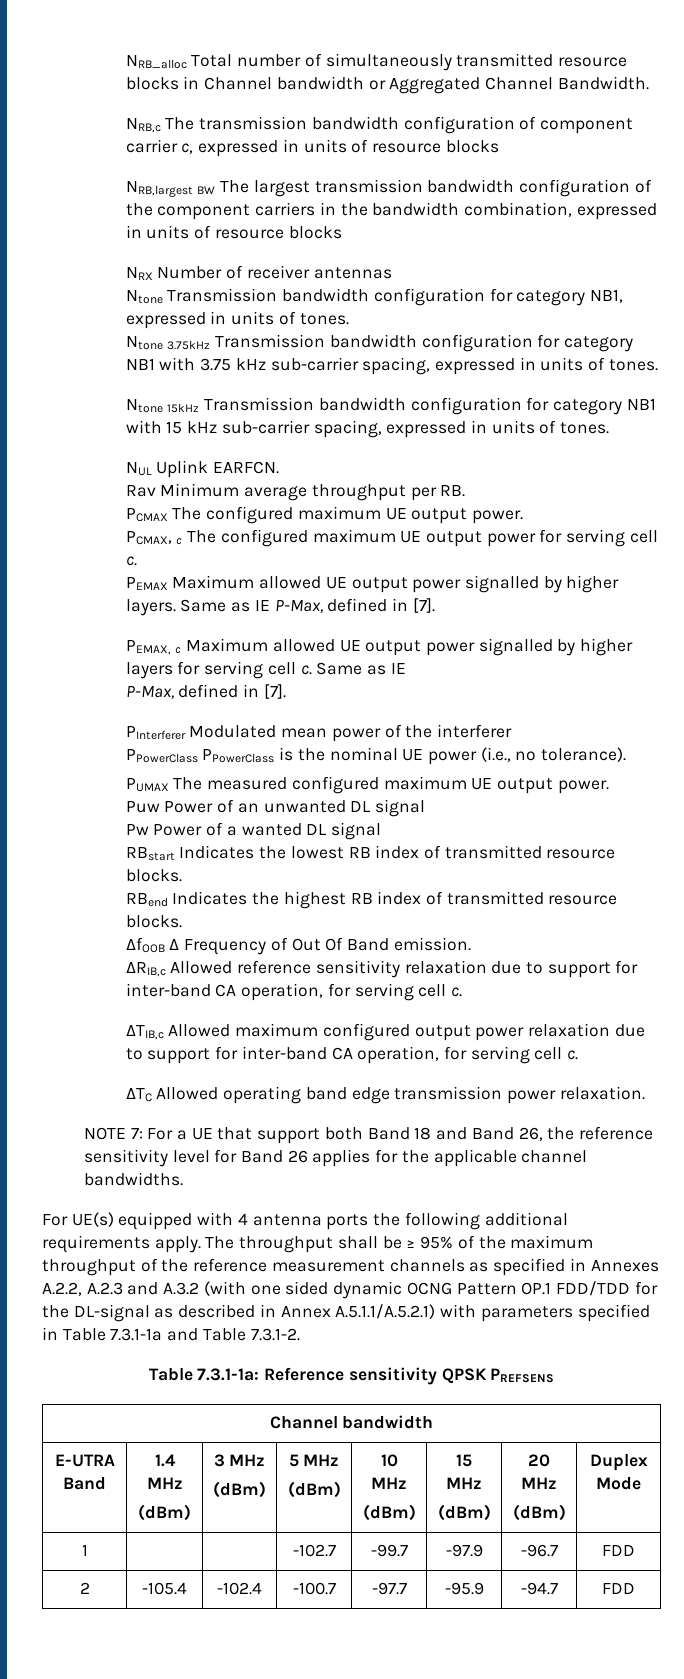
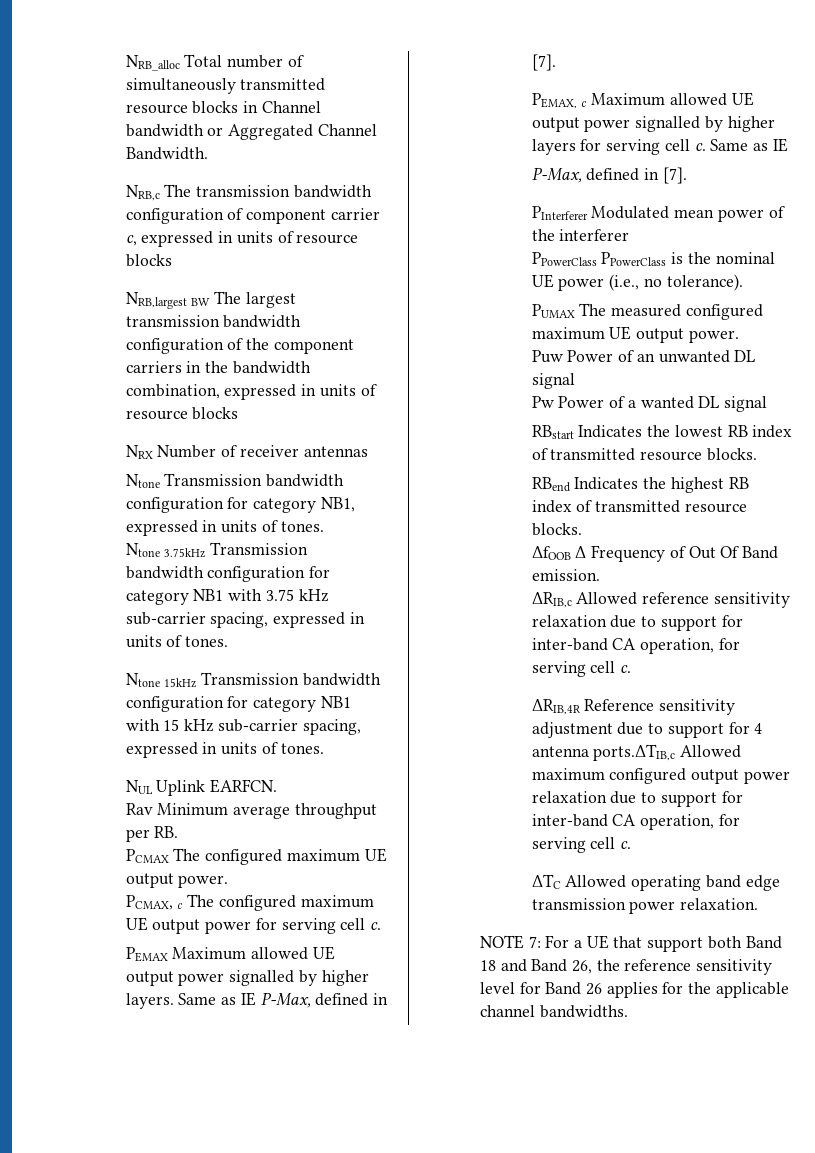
[125,1025,164,1040] ΔTIB,c -> [531,699,736,715] [531,722,763,738] [531,744,676,761] ΔRIB,4R Reference sensitivity adjustment due to support for 4 antenna ports.ΔTIB,c
[42,1212,568,1230] [42,1235,594,1253] [42,1258,659,1276] [42,1281,658,1299] [42,1304,650,1322] [42,1327,300,1341] [148,1367,555,1385] [269,1415,434,1429] [54,1454,115,1467] [63,1477,106,1490] [154,1454,176,1467] [146,1477,183,1489] [138,1504,191,1521] [213,1454,266,1467] [213,1481,266,1498] [288,1454,340,1467] [287,1481,341,1498] [380,1454,398,1467] [371,1477,407,1489] [362,1504,416,1521] [456,1454,472,1467] [446,1477,482,1489] [437,1504,491,1521] [528,1454,550,1467] [521,1477,557,1489] [512,1504,566,1521] [589,1454,648,1471] [596,1477,641,1490] [81,1544,88,1556] [292,1544,336,1557] [370,1544,408,1557] [445,1544,483,1557] [520,1544,558,1557] [602,1545,635,1556] [79,1582,90,1594] [142,1582,187,1595] [217,1582,262,1595] [292,1582,336,1595] [371,1582,407,1595] [444,1582,484,1595] [520,1582,558,1595] [602,1583,635,1594] // For UE(s) equipped with 4 antenna ports the following additional requirements apply. The throughput shall be ≥ 95% of the maximum throughput of the reference measurement channels as specified in Annexes A.2.2, A.2.3 and A.3.2 (with one sided dynamic OCNG Pattern OP.1 FDD/TDD for the DL-signal as described in Annex A.5.1.1/A.5.2.1) with parameters specified in Table 7.3.1-1a and Table 7.3.1-2. // Table 7.3.1-1a: Reference sensitivity QPSK PREFSENS // Channel bandwidth // E-UTRA Band | 1.4 MHz // (dBm) | 3 MHz // (dBm) | 5 MHz // (dBm) | 10 MHz // (dBm) | 15 MHz // (dBm) | 20 MHz // (dBm) | Duplex Mode // 1 | | | -102.7 | -99.7 | -97.9 | -96.7 | FDD // 2 | -105.4 | -102.4 | -100.7 | -97.7 | -95.9 | -94.7 | FDD -> (628, 1011) none

